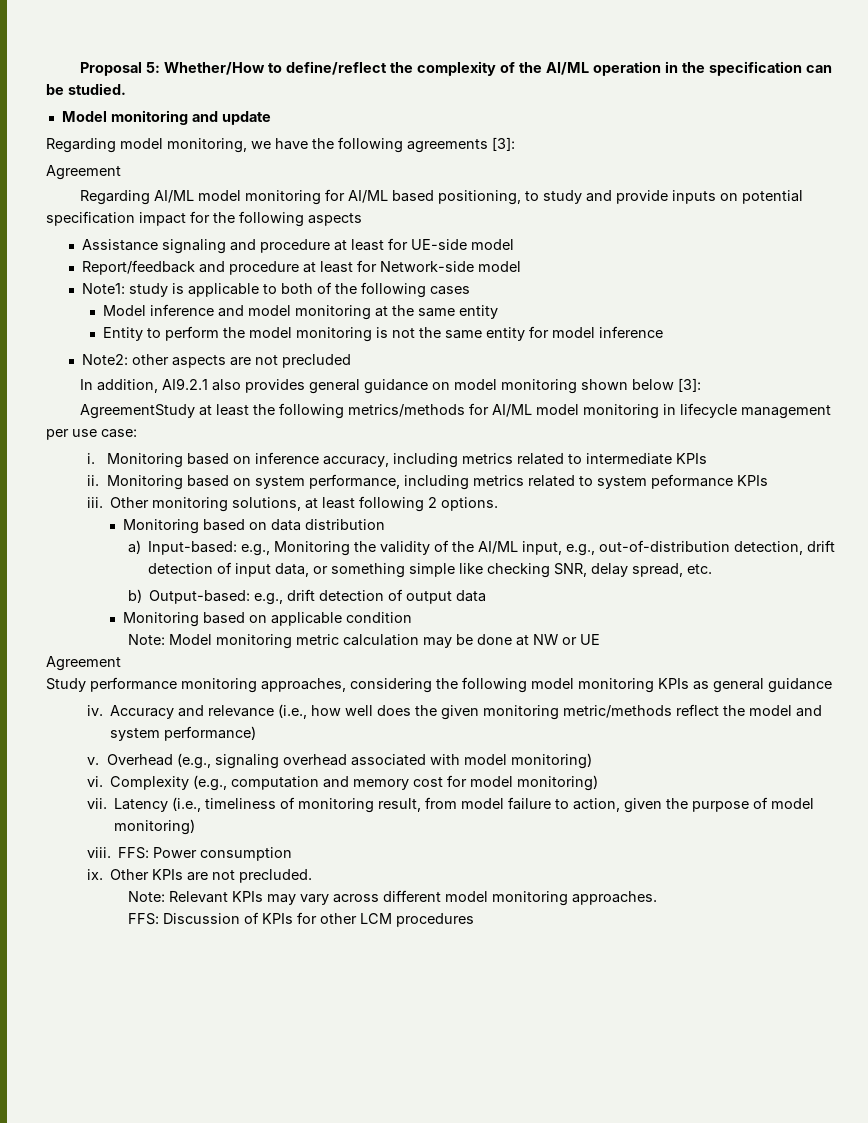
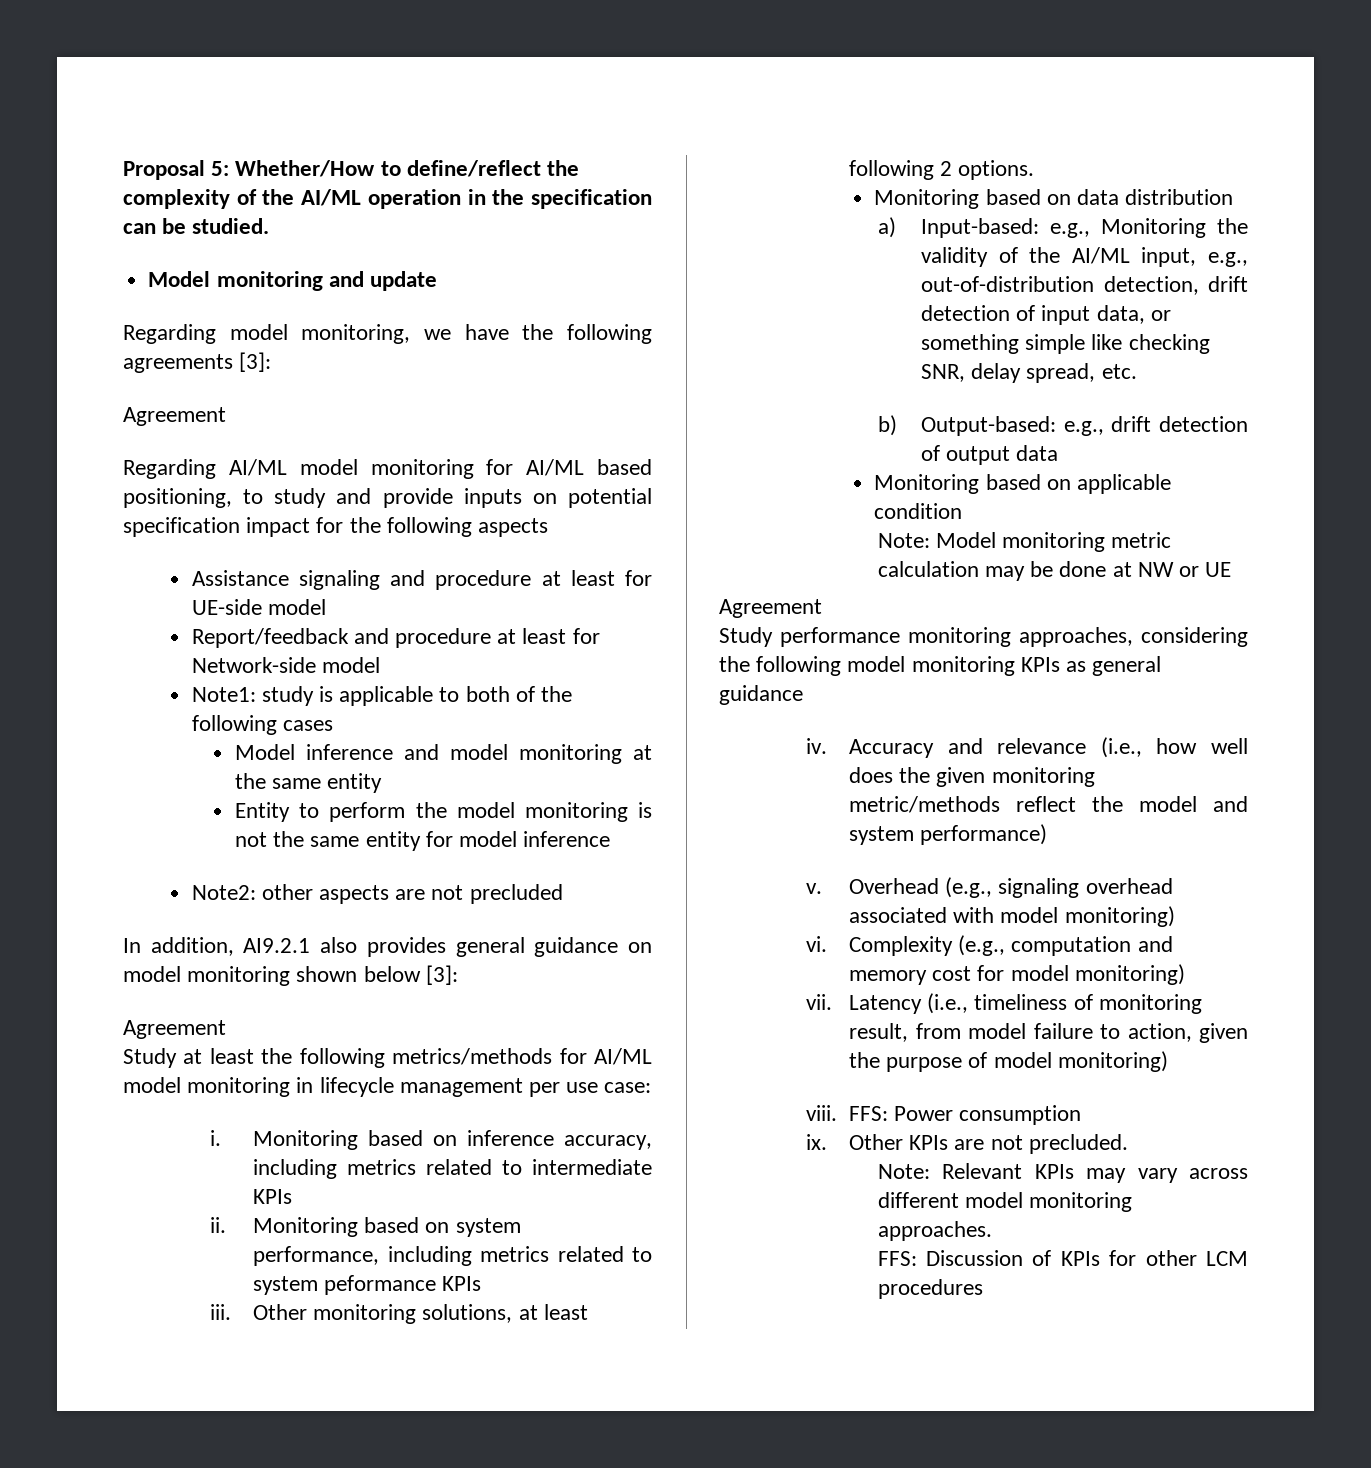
[79,404,195,419] AgreementStudy -> [123,1020,226,1039] [123,1048,177,1068] Agreement // Study

